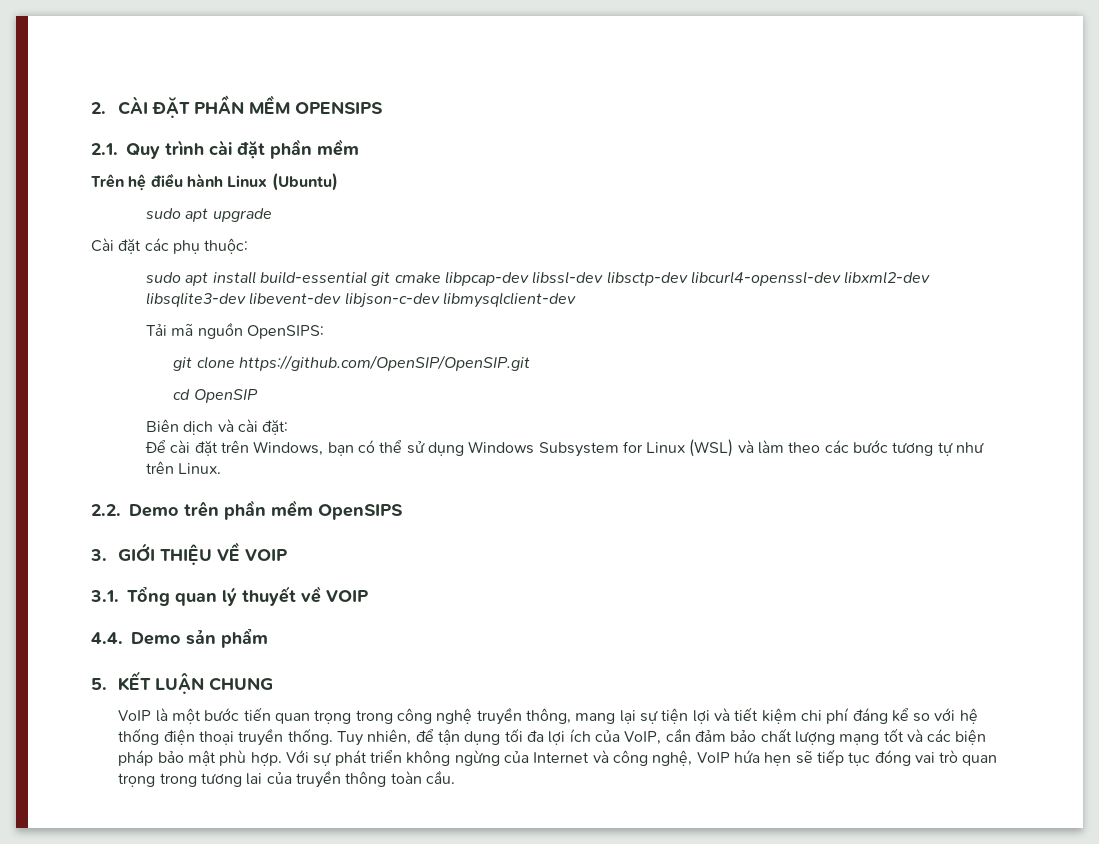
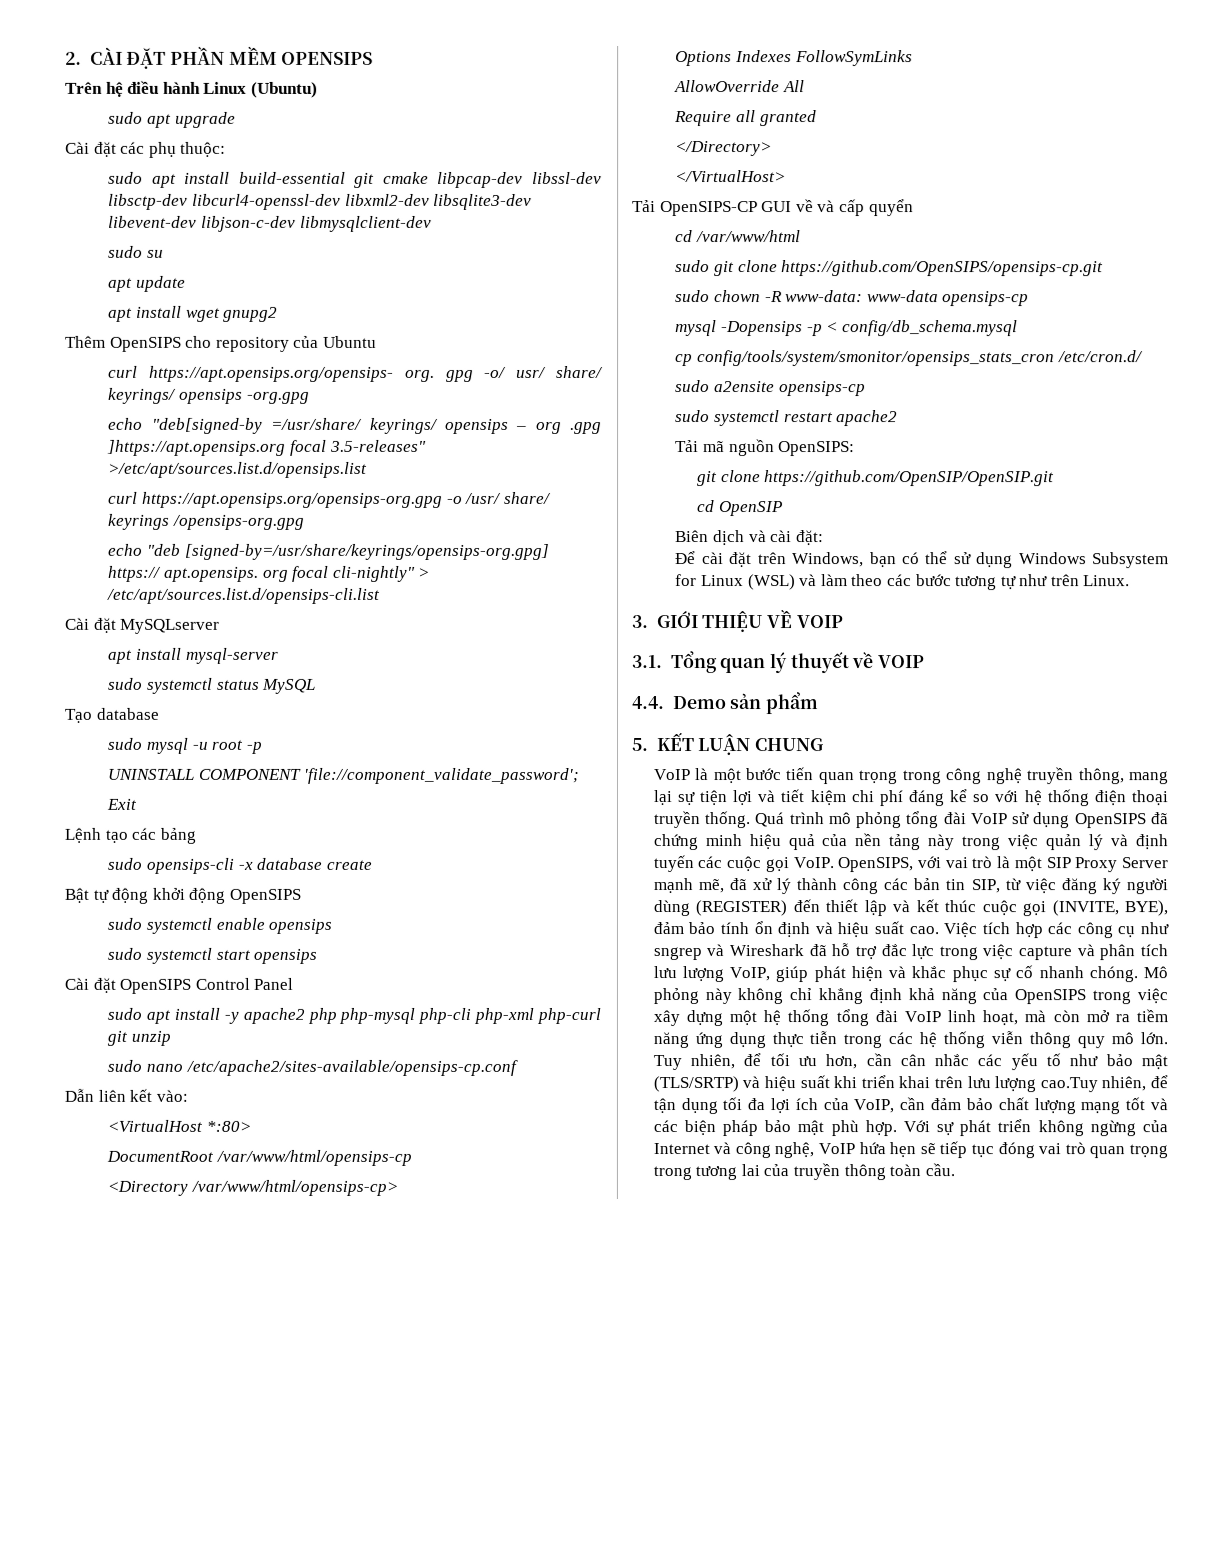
[91,139,359,159] // 2.1. Quy trình cài đặt phần mềm -> (374, 58) none
(576, 300) none -> [108,245,164,258] [108,275,186,292] [108,305,279,322] [65,335,377,352] [108,365,604,382] [108,387,310,404] [108,417,602,434] [107,439,427,456] [108,461,369,478] [108,491,552,508] [108,513,305,530] [108,543,550,560] [108,565,431,582] [107,587,382,604] [65,617,221,634] [108,647,279,664] [108,677,317,694] [65,707,160,723] [108,737,263,754] [107,767,580,784] [106,798,138,810] [64,827,196,844] [107,857,372,874] [64,887,301,904] [107,917,333,934] [107,947,318,964] [64,977,294,994] [107,1007,601,1024] [107,1030,171,1046] [107,1059,518,1076] [64,1088,188,1102] [107,1119,251,1132] [106,1149,412,1166] [107,1179,398,1196] [675,50,913,67] [674,80,805,93] [674,110,817,127] [675,141,773,157] [675,170,787,183] [632,199,914,217] [675,230,801,243] [675,260,1105,277] [675,290,1030,307] [675,320,1018,337] [675,350,1144,367] [675,380,866,397] [675,410,899,427] // sudo su // apt update // apt install wget gnupg2 // Thêm OpenSIPS cho repository của Ubuntu // curl https://apt.opensips.org/opensips- org. gpg -o/ usr/ share/ keyrings/ opensips -org.gpg // echo "deb[signed-by =/usr/share/ keyrings/ opensips – org .gpg ]https://apt.opensips.org focal 3.5-releases" >/etc/apt/sources.list.d/opensips.list // curl https://apt.opensips.org/opensips-org.gpg -o /usr/ share/ keyrings /opensips-org.gpg // echo "deb [signed-by=/usr/share/keyrings/opensips-org.gpg] https:// apt.opensips. org focal cli-nightly" > /etc/apt/sources.list.d/opensips-cli.list // Cài đặt MySQLserver // apt install mysql-server // sudo systemctl status MySQL // Tạo database // sudo mysql -u root -p // UNINSTALL COMPONENT 'file://component_validate_password'; // Exit // Lệnh tạo các bảng // sudo opensips-cli -x database create // Bật tự động khởi động OpenSIPS // sudo systemctl enable opensips // sudo systemctl start opensips // Cài đặt OpenSIPS Control Panel // sudo apt install -y apache2 php php-mysql php-cli php-xml php-curl git unzip // sudo nano /etc/apache2/sites-available/opensips-cp.conf // Dẫn liên kết vào: // <VirtualHost *:80> // DocumentRoot /var/www/html/opensips-cp // <Directory /var/www/html/opensips-cp> // Options Indexes FollowSymLinks // AllowOverride All // Require all granted // </Directory> // </VirtualHost> // Tải OpenSIPS-CP GUI về và cấp quyển // cd /var/www/html // sudo git clone https://github.com/OpenSIPS/opensips-cp.git // sudo chown -R www-data: www-data opensips-cp // mysql -Dopensips -p < config/db_schema.mysql // cp config/tools/system/smonitor/opensips_stats_cron /etc/cron.d/ // sudo a2ensite opensips-cp // sudo systemctl restart apache2
[91,500,403,520] // 2.2. Demo trên phần mềm OpenSIPS -> (1131, 581) none
[337,731,364,746] Tuy -> [754,811,1168,829] [652,833,1169,851] [652,855,1168,873] [652,878,1169,895] [652,899,1168,917] [652,921,1169,939] [652,943,1168,961] [652,965,1168,983] [652,988,1168,1005] [652,1009,1168,1027] [652,1031,1169,1049] [652,1053,1168,1071] [652,1075,1098,1093] Quá trình mô phỏng tổng đài VoIP sử dụng OpenSIPS đã chứng minh hiệu quả của nền tảng này trong việc quản lý và định tuyến các cuộc gọi VoIP. OpenSIPS, với vai trò là một SIP Proxy Server mạnh mẽ, đã xử lý thành công các bản tin SIP, từ việc đăng ký người dùng (REGISTER) đến thiết lập và kết thúc cuộc gọi (INVITE, BYE), đảm bảo tính ổn định và hiệu suất cao. Việc tích hợp các công cụ như sngrep và Wireshark đã hỗ trợ đắc lực trong việc capture và phân tích lưu lượng VoIP, giúp phát hiện và khắc phục sự cố nhanh chóng. Mô phỏng này không chỉ khẳng định khả năng của OpenSIPS trong việc xây dựng một hệ thống tổng đài VoIP linh hoạt, mà còn mở ra tiềm năng ứng dụng thực tiễn trong các hệ thống viễn thông quy mô lớn. Tuy nhiên, để tối ưu hơn, cần cân nhắc các yếu tố như bảo mật (TLS/SRTP) và hiệu suất khi triển khai trên lưu lượng cao.Tuy

